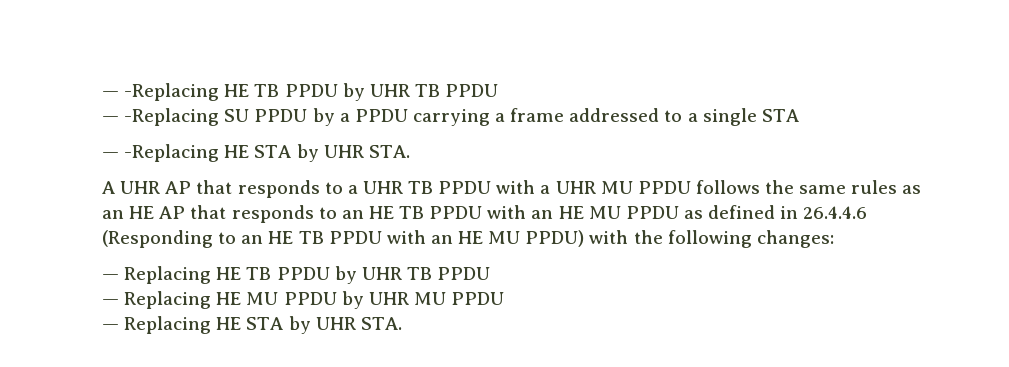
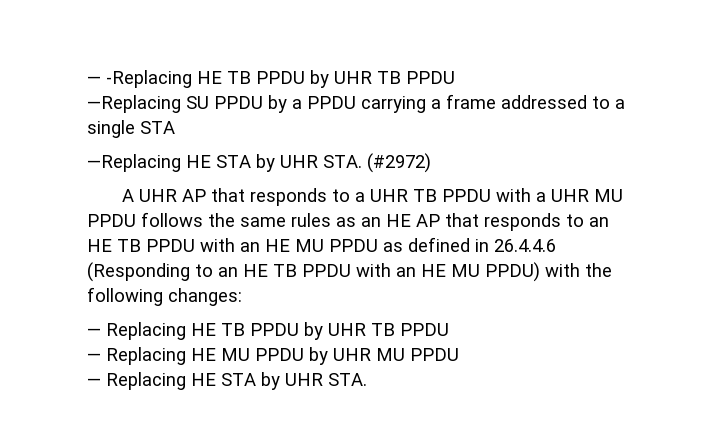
[102,108,220,126] — -Replacing -> [87,95,181,113] —Replacing
[102,144,410,162] — -Replacing HE STA by UHR STA. -> [87,153,431,173] —Replacing HE STA by UHR STA. (#2972)

